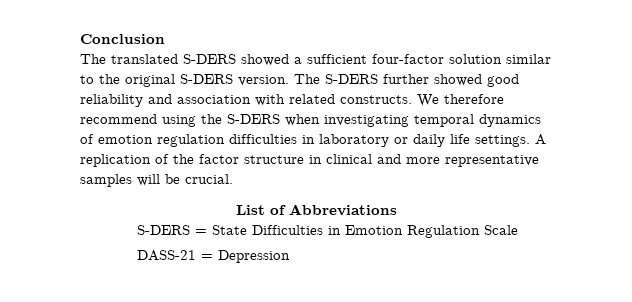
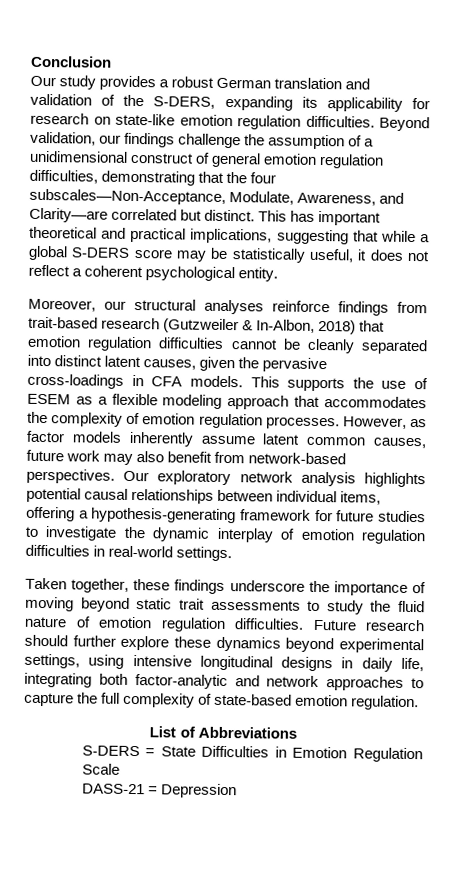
[80,54,551,66] [80,74,519,87] [80,94,504,107] [80,114,541,127] The translated S-DERS showed a sufficient four-factor solution similar to the original S-DERS version. The S-DERS further showed good reliability and association with related constructs. We therefore recommend using the S-DERS when investigating temporal dynamics -> [30,75,371,91] [30,93,431,112] [30,112,430,132] [30,131,375,150] [29,150,385,169] [29,169,277,186] [29,188,405,206] [29,207,382,226] [29,226,431,245] [28,245,430,263] [28,264,279,282] [28,298,428,316] [28,316,386,335] [27,335,428,355] [27,354,328,373] [27,373,428,392] [27,393,428,410] [27,411,428,430] [26,430,427,449] [26,449,347,465] [26,468,426,488] [26,487,382,505] [26,506,427,524] [25,526,274,543] Our study provides a robust German translation and validation of the S-DERS, expanding its applicability for research on state-like emotion regulation difficulties. Beyond validation, our findings challenge the assumption of a unidimensional construct of general emotion regulation difficulties, demonstrating that the four subscales—Non-Acceptance, Modulate, Awareness, and Clarity—are correlated but distinct. This has important theoretical and practical implications, suggesting that while a global S-DERS score may be statistically useful, it does not reflect a coherent psychological entity. // Moreover, our structural analyses reinforce findings from trait-based research (Gutzweiler & In-Albon, 2018) that emotion regulation difficulties cannot be cleanly separated into distinct latent causes, given the pervasive cross-loadings in CFA models. This supports the use of ESEM as a flexible modeling approach that accommodates the complexity of emotion regulation processes. However, as factor models inherently assume latent common causes, future work may also benefit from network-based perspectives. Our exploratory network analysis highlights potential causal relationships between individual items, offering a hypothesis-generating framework for future studies to investigate the dynamic interplay
[319,134,546,147] [80,154,539,167] [80,174,233,187] laboratory or daily life settings. A replication of the factor structure in clinical and more representative samples will be crucial. -> [108,545,233,562] [25,577,427,596] [25,596,425,615] [24,616,425,632] [24,634,425,654] [24,653,424,672] [24,672,424,691] [24,692,420,711] real-world settings. // Taken together, these findings underscore the importance of moving beyond static trait assessments to study the fluid nature of emotion regulation difficulties. Future research should further explore these dynamics beyond experimental settings, using intensive longitudinal designs in daily life, integrating both factor-analytic and network approaches to capture the full complexity of state-based emotion regulation.

